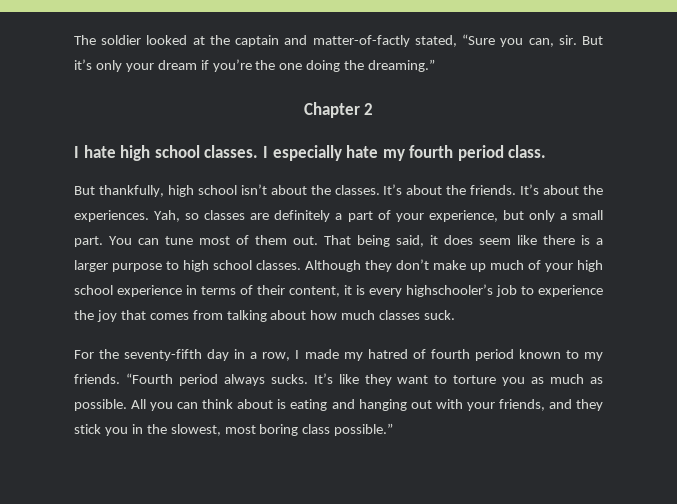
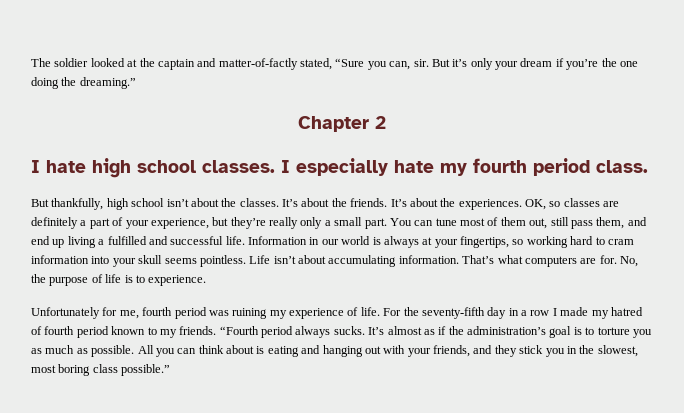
[154,210,181,222] Yah, -> [525,199,546,210] OK,
(524, 215) none -> [230,217,298,229] they’re really
[293,235,603,247] [74,259,603,272] [74,284,603,297] [74,310,456,322] out. That being said, it does seem like there is a larger purpose to high school classes. Although they don’t make up much of your high school experience in terms of their content, it is every highschooler’s job to experience the joy that comes from talking about how much classes suck. // -> [529,217,647,229] [31,236,634,248] [31,255,638,267] [31,274,207,286] [31,307,380,319] out, still pass them, and end up living a fulfilled and successful life. Information in our world is always at your fingertips, so working hard to cram information into your skull seems pointless. Life isn’t about accumulating information. That’s what computers are for. No, the purpose of life is to experience. // Unfortunately for me, fourth period was ruining my experience of life.
[262,352,291,361] row, -> [530,310,550,316] row
[338,374,429,386] like they want -> [387,326,582,338] almost as if the administration’s goal is

